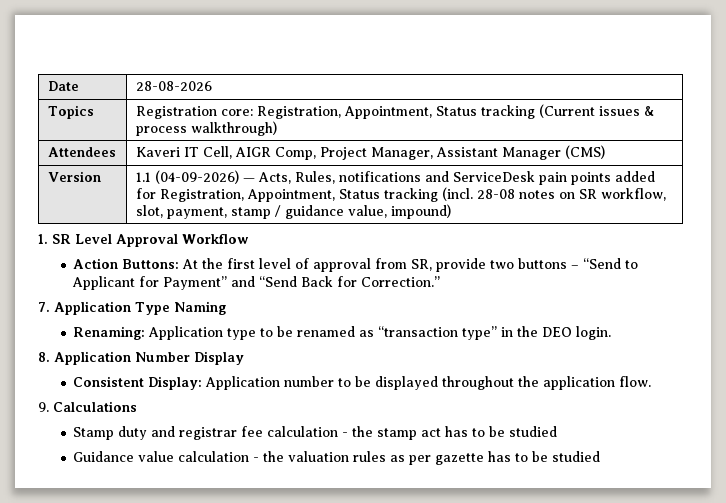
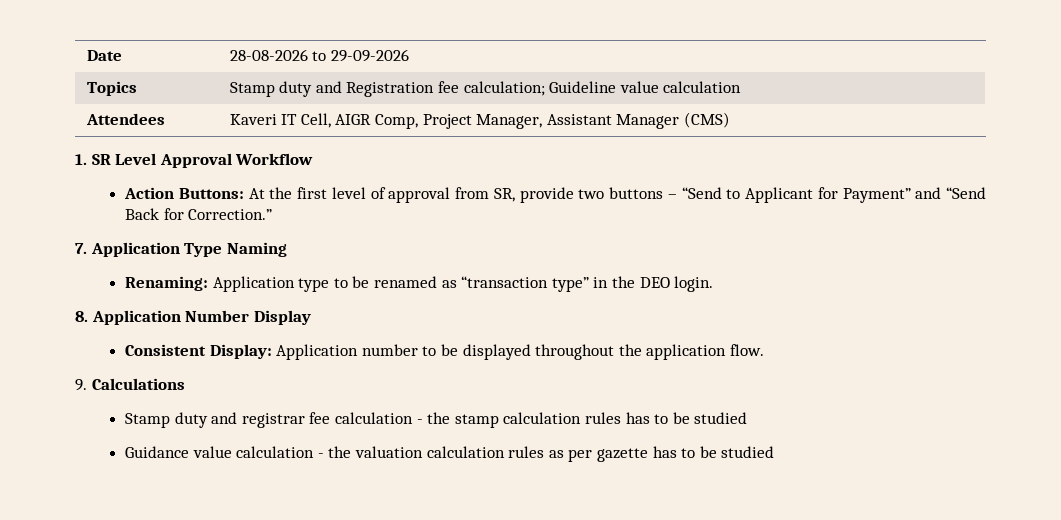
(212, 86) none -> [312,49,409,62] to 29-09-2026
[135,104,655,119] [135,121,277,136] Registration core: Registration, Appointment, Status tracking (Current issues & process walkthrough) -> [229,81,742,97] Stamp duty and Registration fee calculation; Guideline value calculation
[47,171,101,182] [135,170,655,185] [135,187,666,202] [135,204,451,219] // Version | 1.1 (04-09-2026) — Acts, Rules, notifications and ServiceDesk pain points added for Registration, Appointment, Status tracking (incl. 28-08 notes on SR workflow, slot, payment, stamp / guidance value, impound) -> (730, 120) none
[421,428,442,437] act -> [503,412,621,424] calculation rules
(350, 456) none -> [426,446,505,458] calculation

